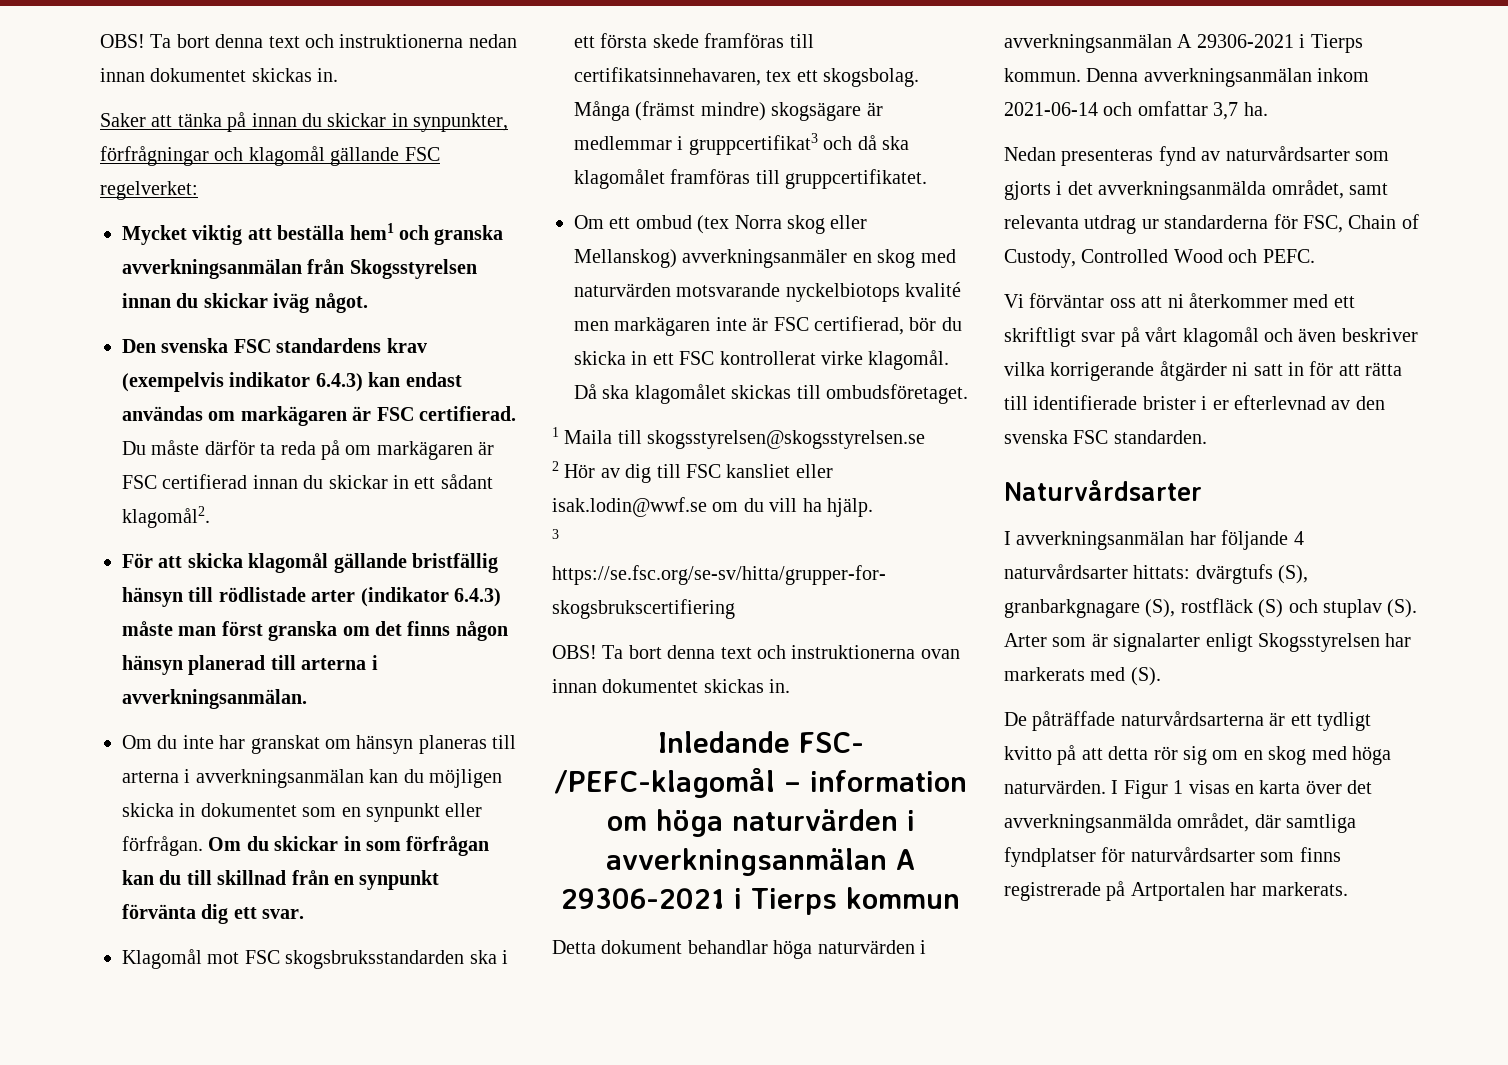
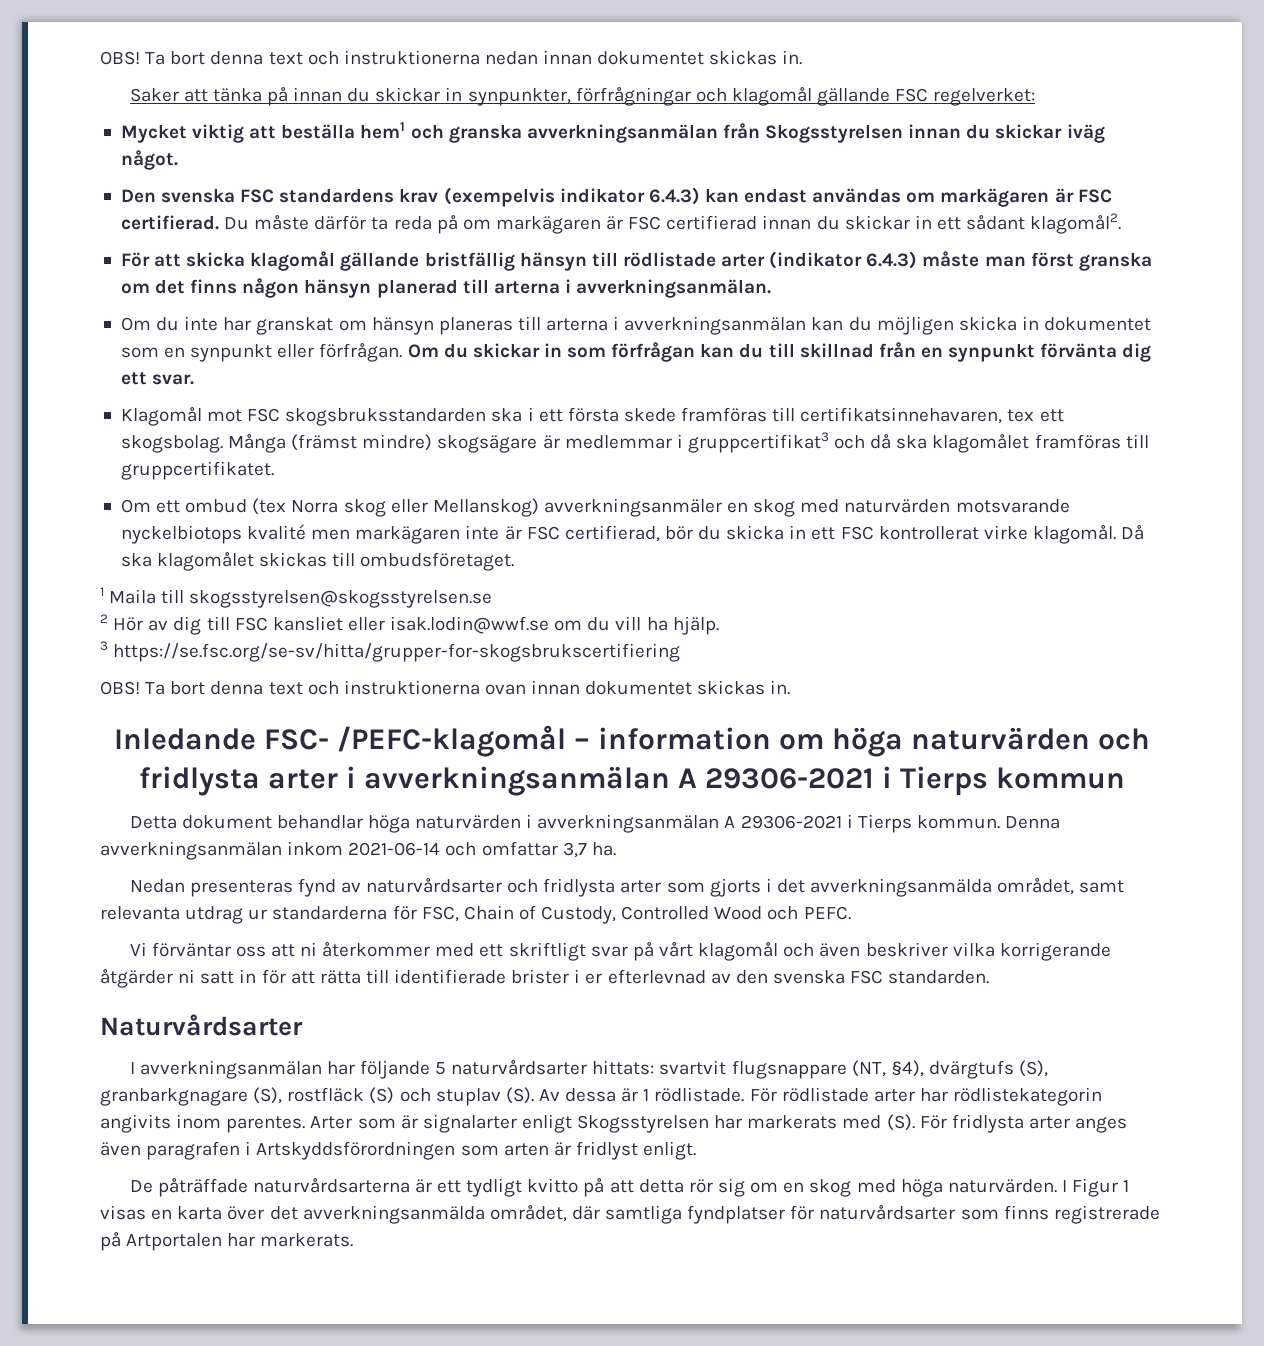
(898, 820) none -> [1098,728,1151,750] [138,766,338,796] och fridlysta arter
(1350, 153) none -> [507,878,662,897] och fridlysta arter
[1293,531,1304,545] 4 -> [435,1062,447,1075] 5
(1191, 572) none -> [659,1060,924,1079] svartvit flugsnappare (NT, §4),
(1418, 608) none -> [538,1087,1103,1106] [100,1114,306,1133] Av dessa är 1 rödlistade. För rödlistade arter har rödlistekategorin angivits inom parentes.
(1161, 676) none -> [919,1114,1128,1133] [100,1141,697,1160] För fridlysta arter anges även paragrafen i Artskyddsförordningen som arten är fridlyst enligt.

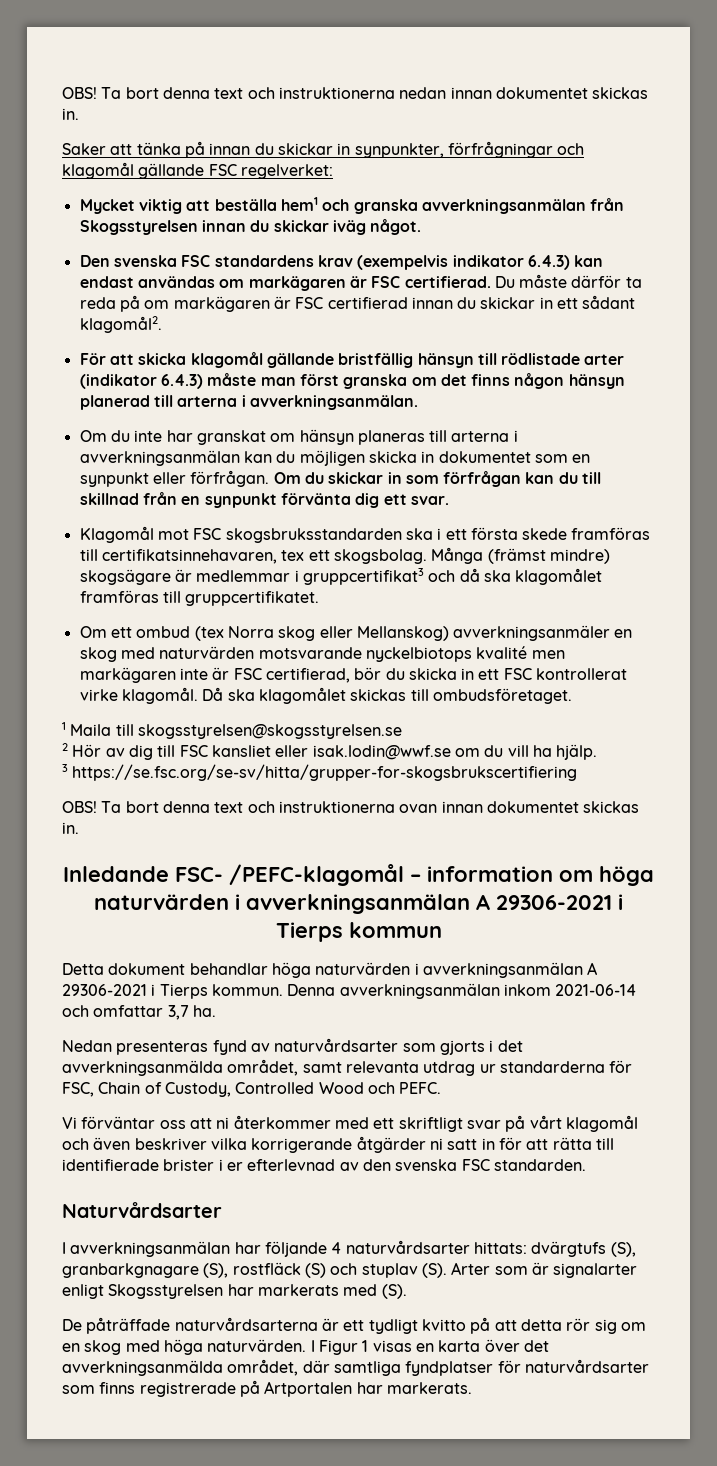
[1098,728,1151,750] [138,766,338,796] och fridlysta arter -> (229, 902) none
[507,878,662,897] och fridlysta arter -> (399, 1045) none
[435,1062,447,1075] 5 -> [331,1242,342,1254] 4
[659,1060,924,1079] svartvit flugsnappare (NT, §4), -> (527, 1248) none
[538,1087,1103,1106] [100,1114,306,1133] Av dessa är 1 rödlistade. För rödlistade arter har rödlistekategorin angivits inom parentes. -> (447, 1270) none
[919,1114,1128,1133] [100,1141,697,1160] För fridlysta arter anges även paragrafen i Artskyddsförordningen som arten är fridlyst enligt. -> (407, 1291) none

